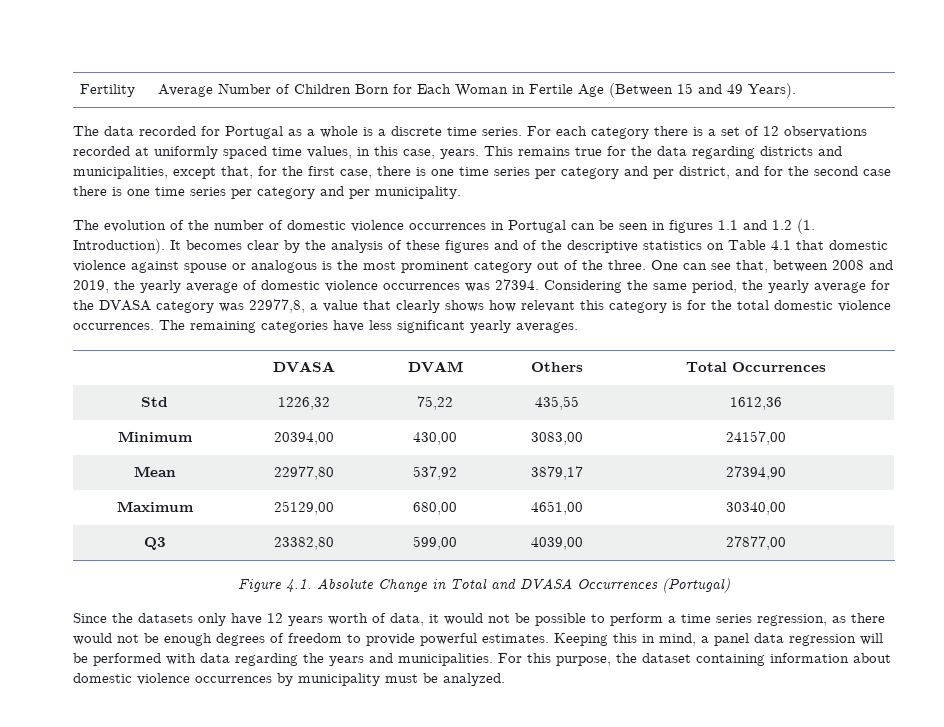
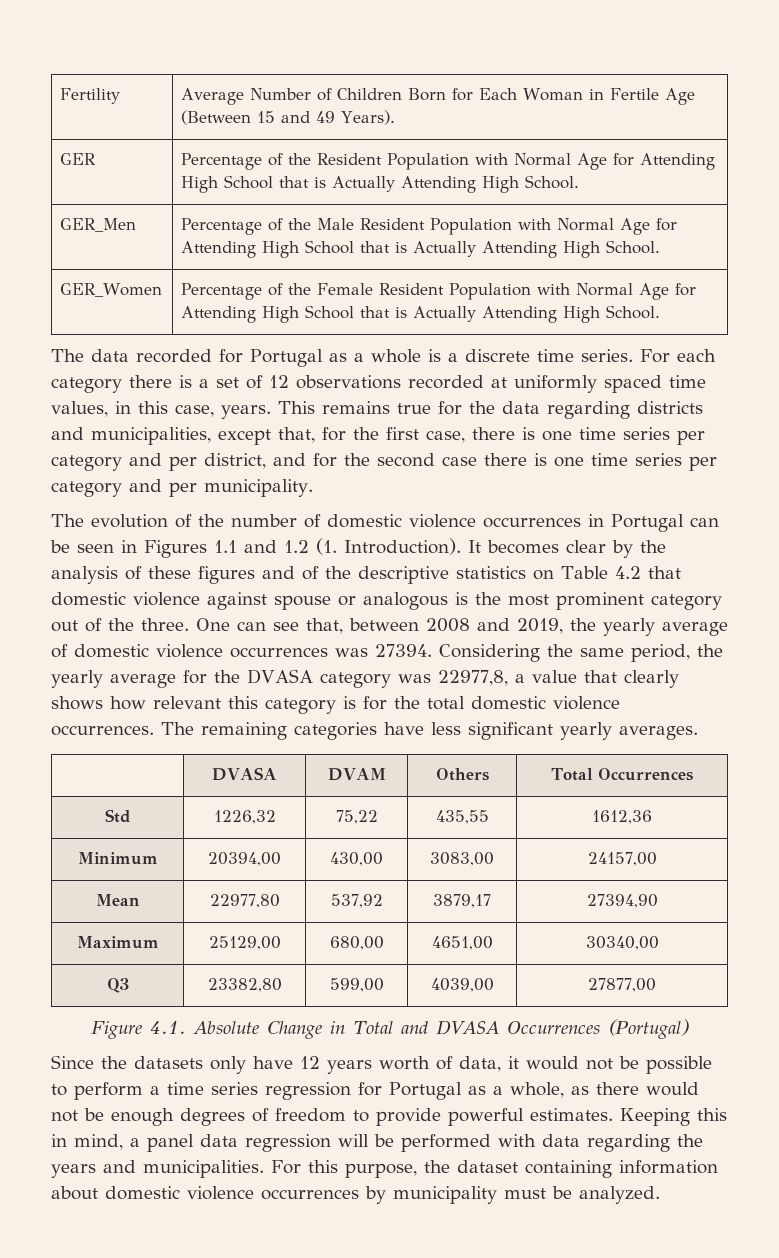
(796, 90) none -> [60,153,97,165] [181,153,716,170] [181,175,580,193] [60,218,137,232] [181,218,678,235] [181,240,661,258] [60,283,163,297] [181,283,697,300] [181,305,661,323] // GER | Percentage of the Resident Population with Normal Age for Attending High School that is Actually Attending High School. // GER_Men | Percentage of the Male Resident Population with Normal Age for Attending High School that is Actually Attending High School. // GER_Women | Percentage of the Female Resident Population with Normal Age for Attending High School that is Actually Attending High School.
[669,220,713,233] figures -> [144,540,207,558] Figures
[771,240,791,250] 4.1 -> [614,566,641,579] 4.2
[757,614,827,626] regression, -> [265,1082,564,1100] regression for Portugal as a whole,

